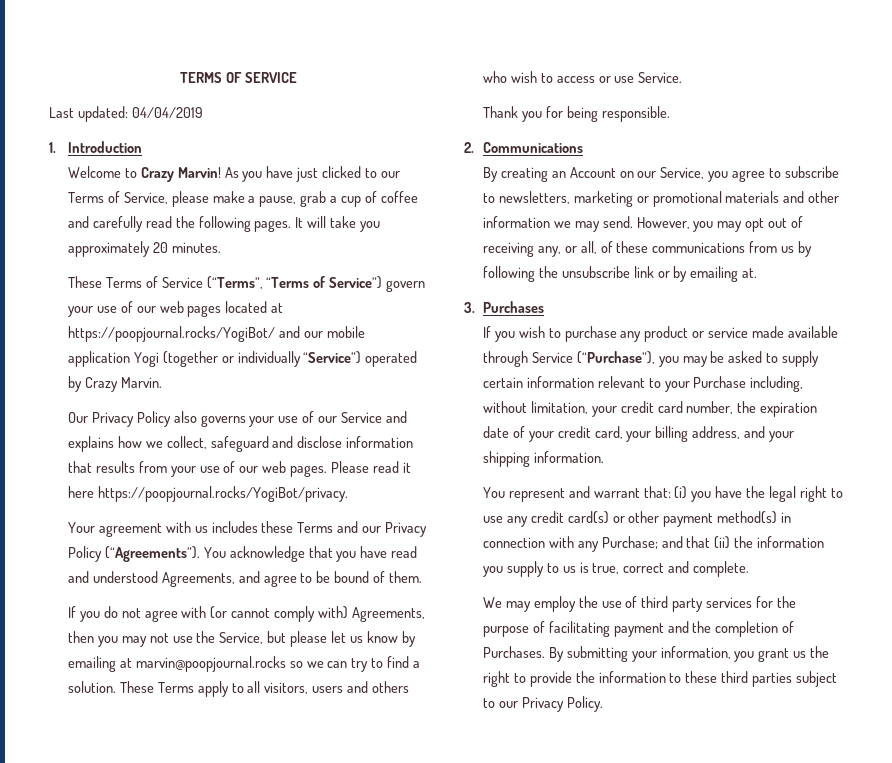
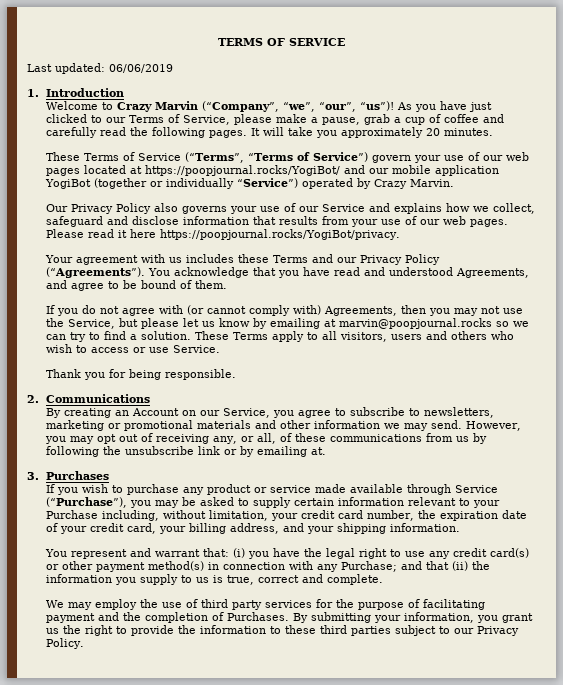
[131,107,203,118] 04/04/2019 -> [109,64,173,73] 06/06/2019
[177,167,221,178] Marvin! -> [155,101,395,112] Marvin (“Company”, “we”, “our”, “us”)!
[133,352,159,367] Yogi -> [45,179,92,189] YogiBot

